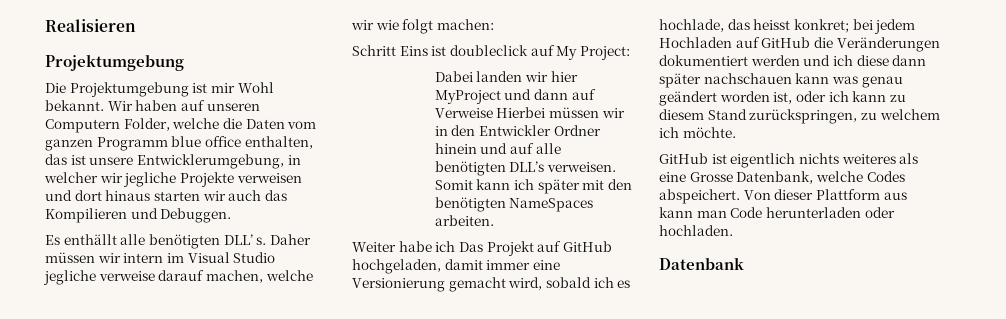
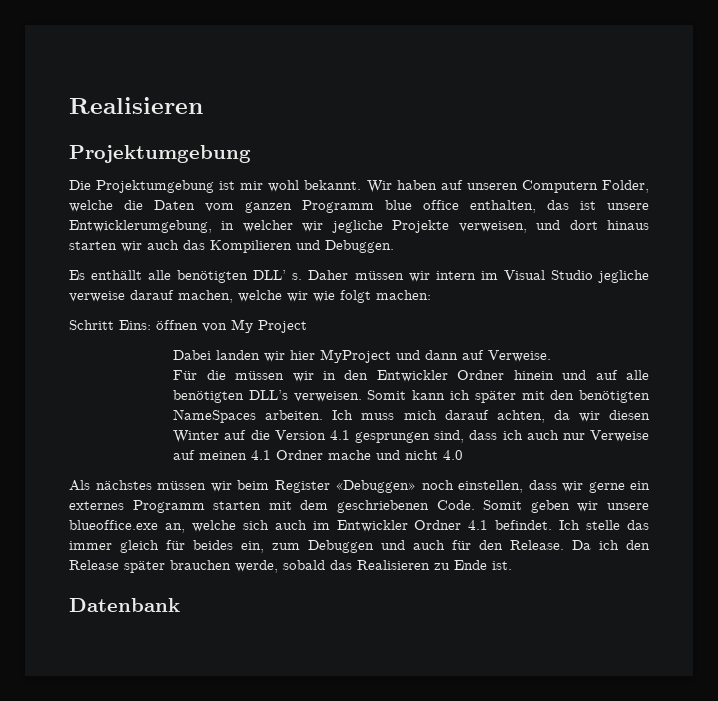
[237,82,274,93] Wohl -> [268,180,300,192] wohl
[236,173,302,183] verweisen -> [458,221,527,233] verweisen,
[399,45,630,60] Eins ist doubleclick auf My Project: -> [119,319,307,333] Eins: öffnen von My Project
[434,107,546,118] Verweise Hierbei -> [488,350,552,362] [173,370,226,380] Verweise. // Für die
[352,241,612,256] [352,259,560,274] [352,277,631,292] [659,19,916,34] [659,37,940,52] [659,55,927,66] [659,73,903,88] [659,91,906,106] [659,109,940,124] [659,127,736,138] [659,153,919,168] [659,171,905,184] [659,189,907,204] [659,207,895,218] [659,225,733,236] // Weiter habe ich Das Projekt auf GitHub hochgeladen, damit immer eine Versionierung gemacht wird, sobald ich es hochlade, das heisst konkret; bei jedem Hochladen auf GitHub die Veränderungen dokumentiert werden und ich diese dann später nachschauen kann was genau geändert worden ist, oder ich kann zu diesem Stand zurückspringen, zu welchem ich möchte. // GitHub ist eigentlich nichts weiteres als eine Grosse Datenbank, welche Codes abspeichert. Von dieser Plattform aus kann man Code herunterladen oder hochladen. -> [332,410,650,423] [173,430,650,443] [173,450,464,460] [69,480,650,493] [69,500,650,513] [69,520,649,533] [69,540,650,553] [69,560,512,573] Ich muss mich darauf achten, da wir diesen Winter auf die Version 4.1 gesprungen sind, dass ich auch nur Verweise auf meinen 4.1 Ordner mache und nicht 4.0 // Als nächstes müssen wir beim Register «Debuggen» noch einstellen, dass wir gerne ein externes Programm starten mit dem geschriebenen Code. Somit geben wir unsere blueoffice.exe an, welche sich auch im Entwickler Ordner 4.1 befindet. Ich stelle das immer gleich für beides ein, zum Debuggen und auch für den Release. Da ich den Release später brauchen werde, sobald das Realisieren zu Ende ist.

